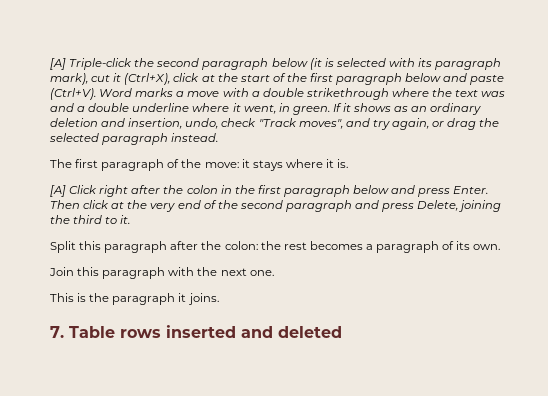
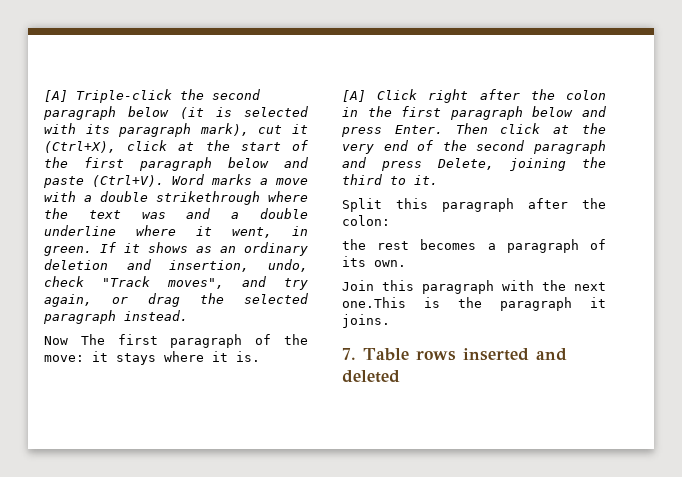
(219, 137) none -> [44,336,68,345] Now
(258, 245) none -> (390, 220) //
[249,270,274,276] [50,293,74,302] one. // This -> [342,297,406,308] one.This

